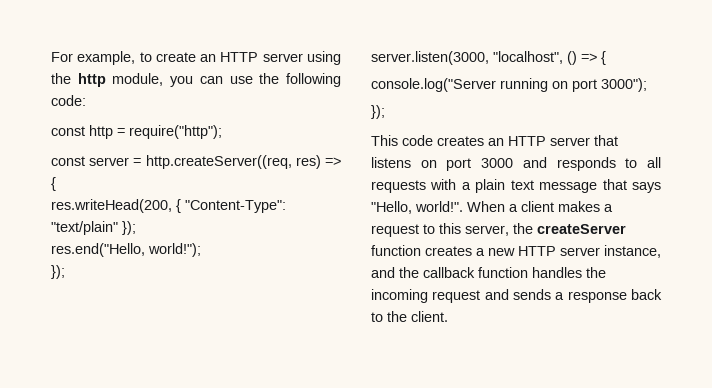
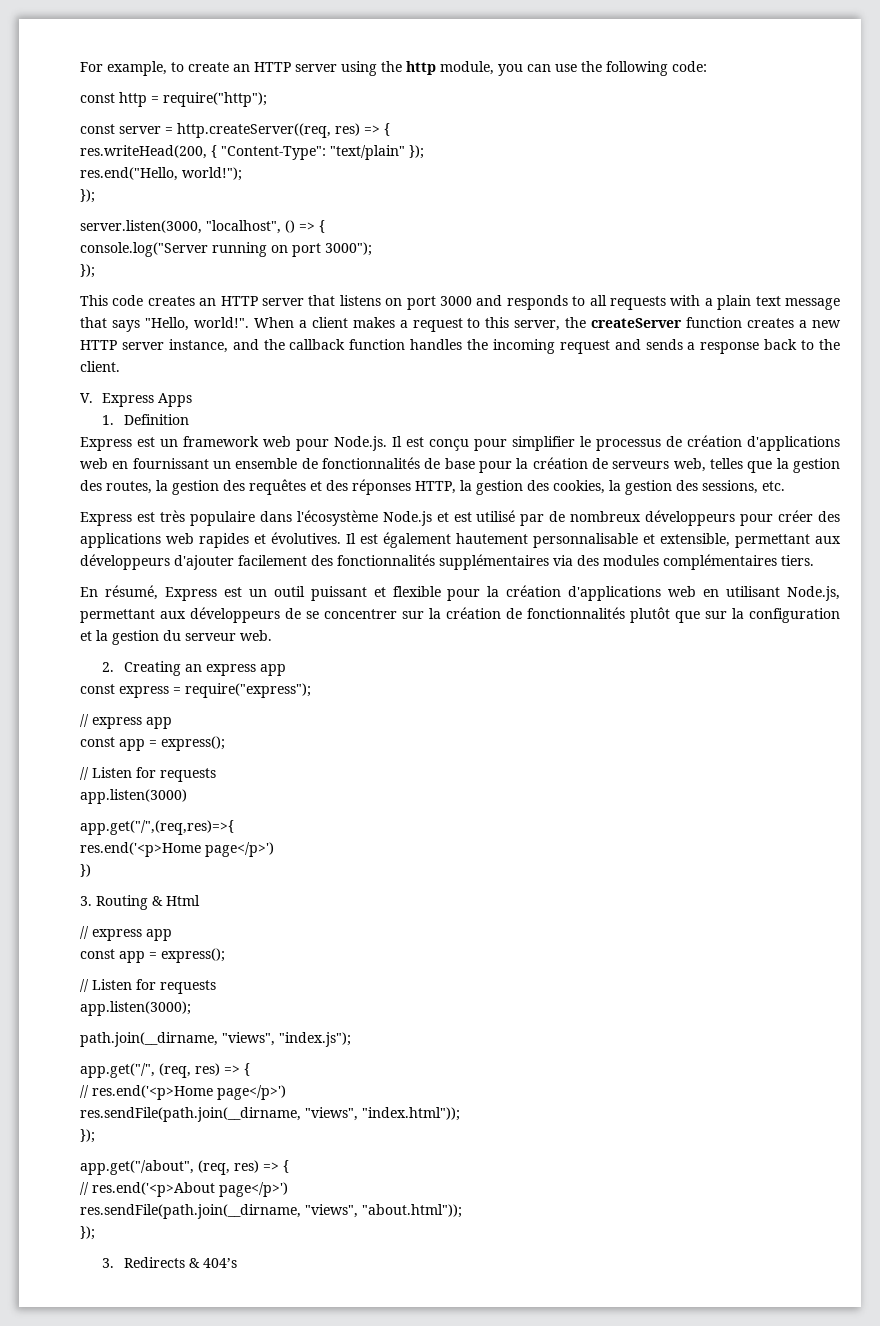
(448, 316) none -> [80,393,193,407] [102,414,190,425] [80,435,840,451] [80,457,841,473] [80,479,785,495] [80,510,840,526] [80,532,841,548] [80,554,814,570] [80,585,840,601] [80,607,840,623] [80,630,272,645] [102,661,287,676] [80,683,311,698] [80,714,172,729] [80,736,225,751] [80,767,216,782] [80,789,187,804] [80,820,234,835] [80,842,274,857] [80,864,91,877] [80,895,200,910] [80,926,172,941] [80,948,225,963] [80,979,216,994] [80,1001,191,1016] [80,1032,351,1047] [80,1063,250,1078] [80,1085,286,1100] [80,1107,460,1122] [80,1129,95,1143] [80,1160,289,1175] [80,1182,288,1197] [80,1204,462,1219] [80,1226,95,1240] [102,1257,238,1268] // V. Express Apps // 1. Definition // Express est un framework web pour Node.js. Il est conçu pour simplifier le processus de création d'applications web en fournissant un ensemble de fonctionnalités de base pour la création de serveurs web, telles que la gestion des routes, la gestion des requêtes et des réponses HTTP, la gestion des cookies, la gestion des sessions, etc. // Express est très populaire dans l'écosystème Node.js et est utilisé par de nombreux développeurs pour créer des applications web rapides et évolutives. Il est également hautement personnalisable et extensible, permettant aux développeurs d'ajouter facilement des fonctionnalités supplémentaires via des modules complémentaires tiers. // En résumé, Express est un outil puissant et flexible pour la création d'applications web en utilisant Node.js, permettant aux développeurs de se concentrer sur la création de fonctionnalités plutôt que sur la configuration et la gestion du serveur web. // 2. Creating an express app // const express = require("express"); // // express app // const app = express(); // // Listen for requests // app.listen(3000) // app.get("/",(req,res)=>{ // res.end('<p>Home page</p>') // }) // 3. Routing & Html // // express app // const app = express(); // // Listen for requests // app.listen(3000); // path.join(__dirname, "views", "index.js"); // app.get("/", (req, res) => { // // res.end('<p>Home page</p>') // res.sendFile(path.join(__dirname, "views", "index.html")); // }); // app.get("/about", (req, res) => { // // res.end('<p>About page</p>') // res.sendFile(path.join(__dirname, "views", "about.html")); // }); // 3. Redirects & 404’s

